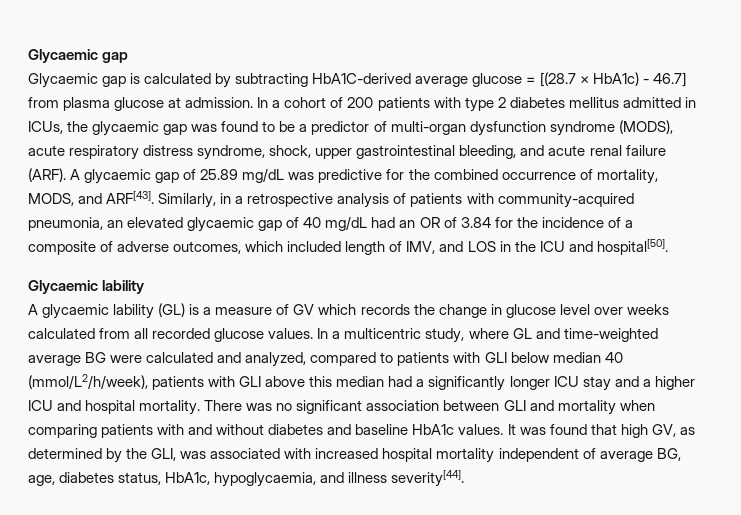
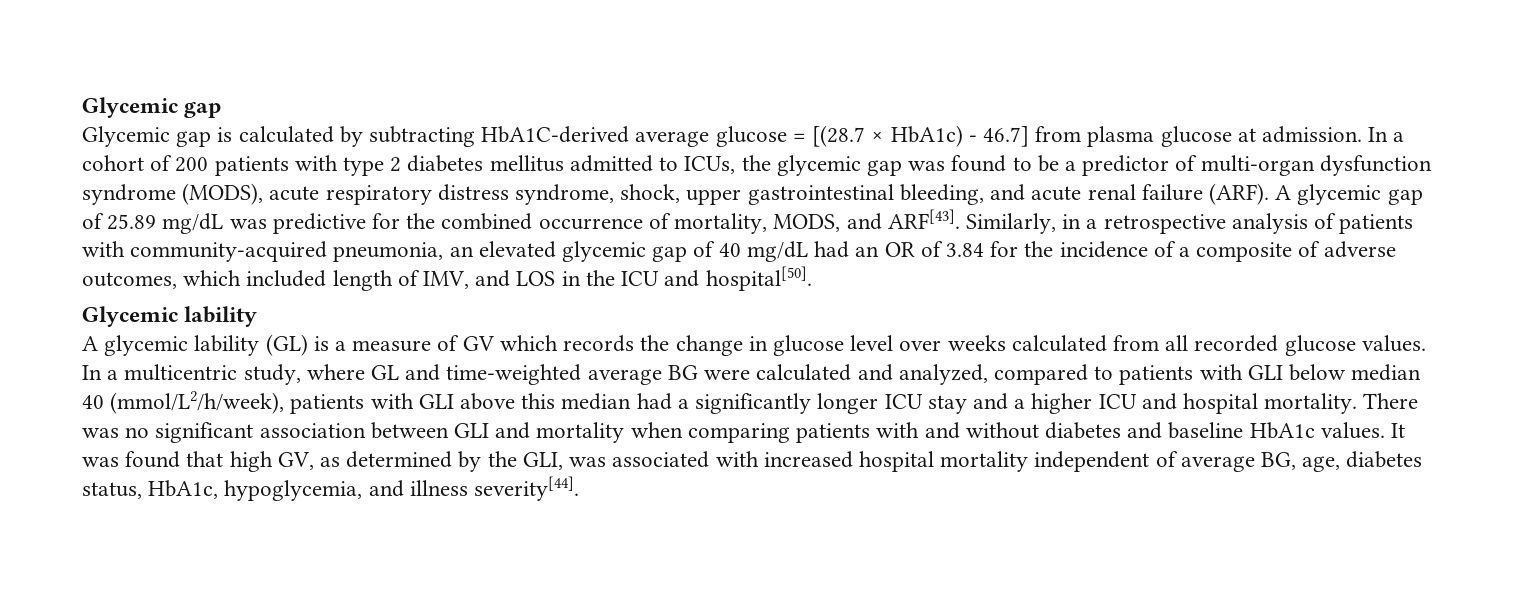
[28,49,98,63] Glycaemic -> [82,97,178,118] Glycemic
[28,73,98,88] Glycaemic -> [82,126,170,147] Glycemic
[684,97,696,108] in -> [659,157,679,171] to
[92,121,160,136] glycaemic -> [776,155,861,176] glycemic
[84,169,152,184] glycaemic -> [1297,184,1382,205] glycemic
[187,217,255,232] glycaemic -> [562,241,647,262] glycemic
[28,280,98,294] Glycaemic -> [82,306,178,327] Glycemic
[42,304,110,319] glycaemic -> [104,335,189,356] glycemic
[214,472,317,487] hypoglycaemia, -> [224,480,363,501] hypoglycemia,

